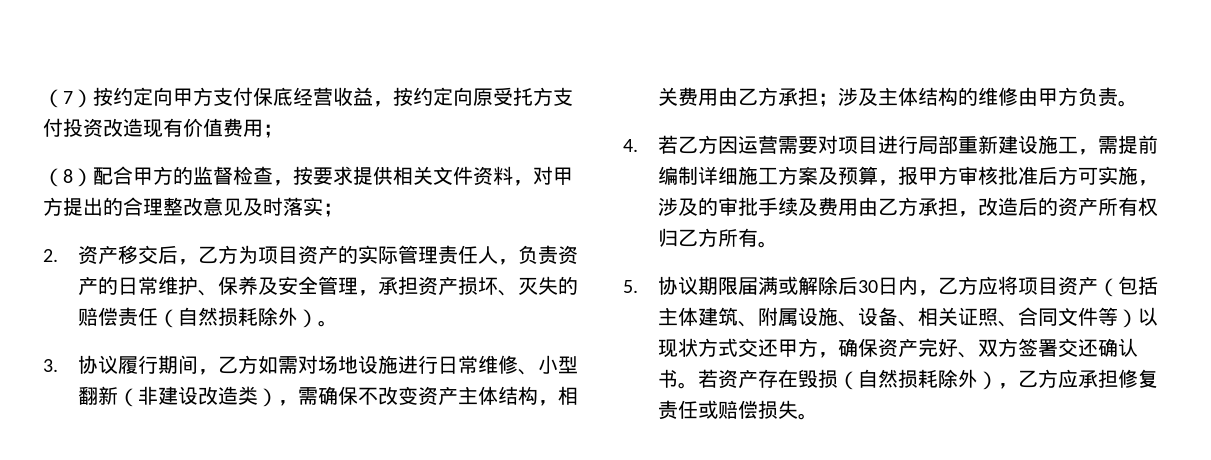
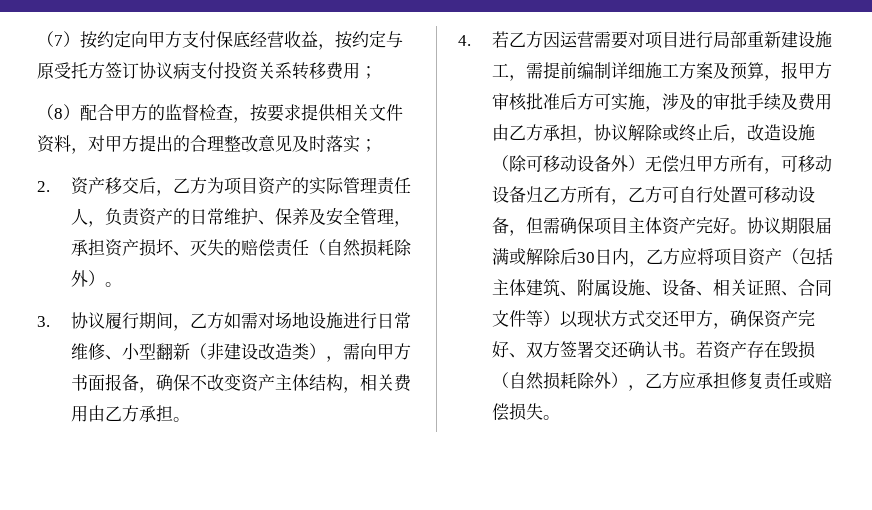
[453,87,473,106] 向 -> [386,31,403,48] 与
[553,87,573,106] [43,118,223,138] 支付投资改造现有价值 -> [105,61,326,80] 签订协议病支付投资关系转移
(319, 396) none -> [359,343,411,360] [70,374,156,393] 向甲方书面报备，
[818,87,1119,107] ；涉及主体结构的维修由甲方负责 -> (173, 413) none
[978,197,1159,217] [658,228,779,248] [623,280,638,293] 改造后的资产所有权归乙方所有。 // 5. -> [593,124,815,143] [491,155,832,174] [491,186,815,205] [491,217,747,236] 协议解除或终止后，改造设施（除可移动设备外）无偿归甲方所有，可移动设备归乙方所有，乙方可自行处置可移动设备，但需确保项目主体资产完好。

